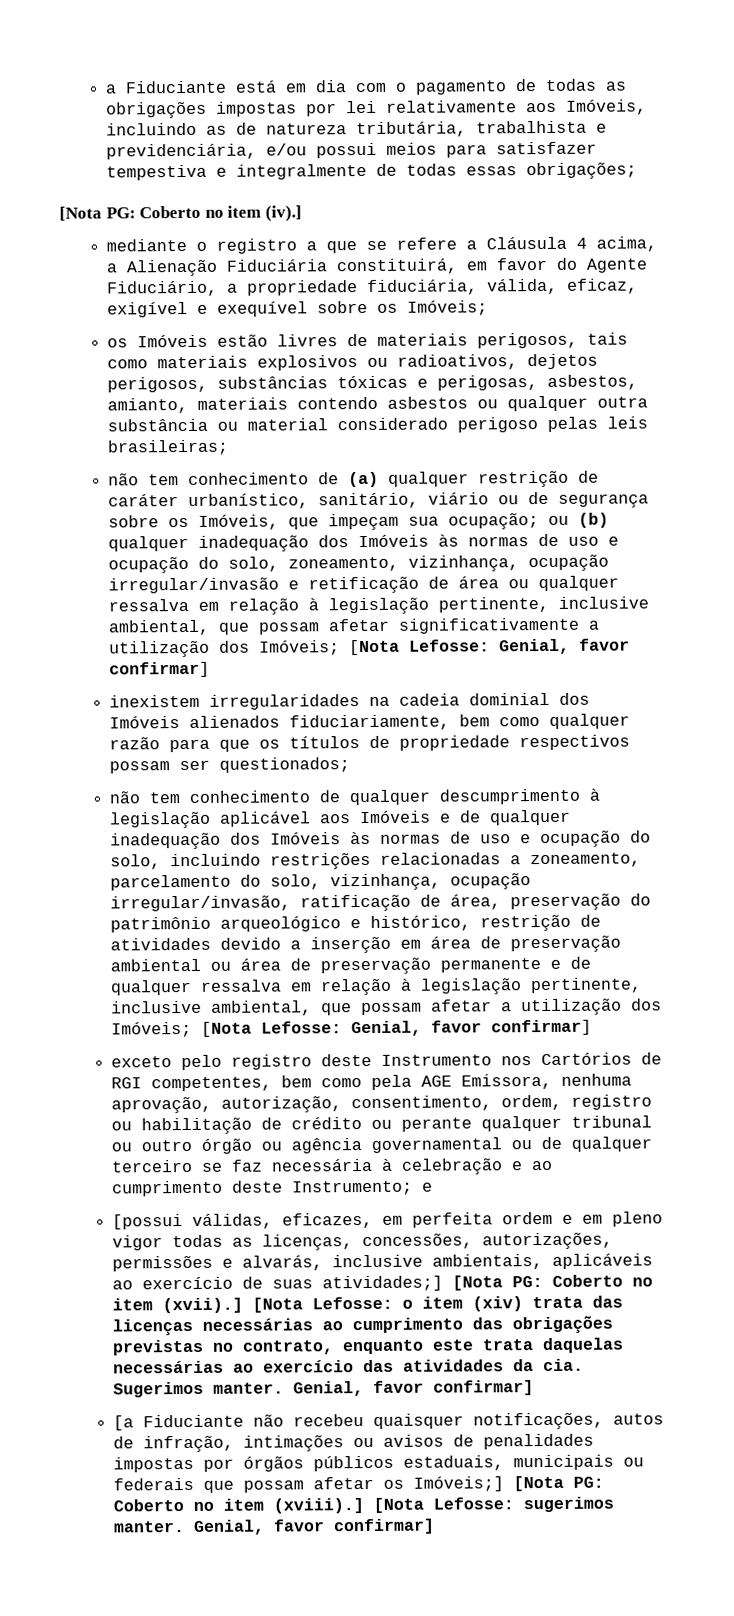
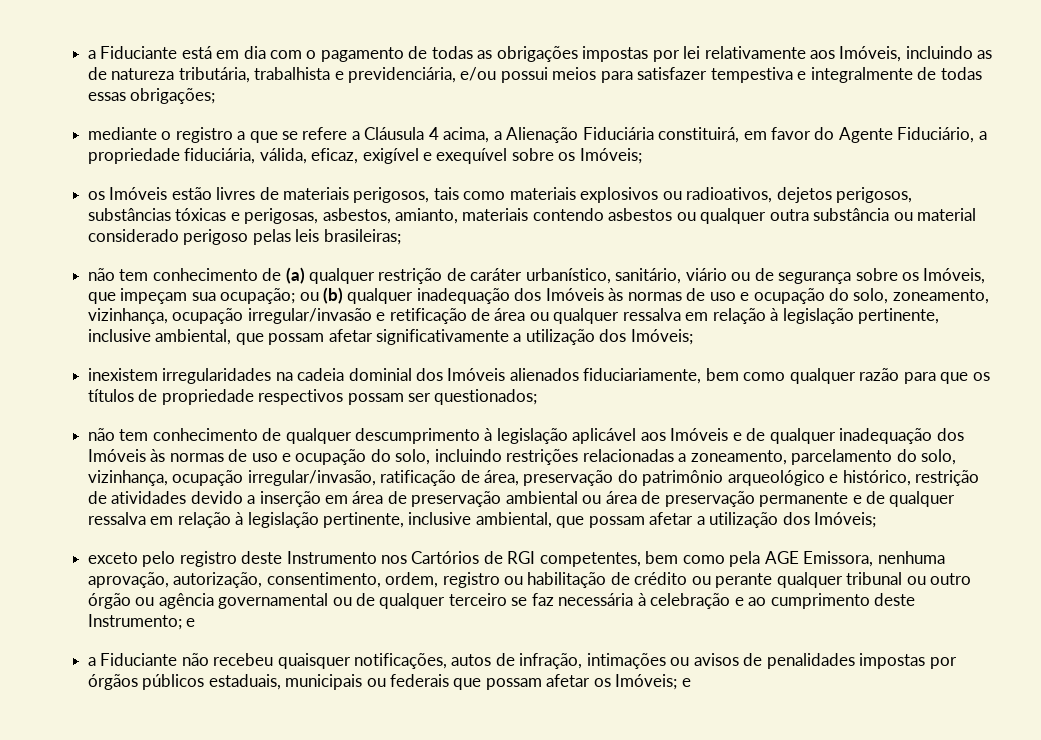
[59,205,302,222] // [Nota PG: Coberto no item (iv).] -> (216, 96) none
[348,638,630,656] [108,661,210,678] [Nota Lefosse: Genial, favor confirmar] -> (693, 337) none
[200,1019,592,1037] [Nota Lefosse: Genial, favor confirmar] -> (877, 520) none
[111,1211,663,1230] [111,1232,613,1251] [111,1253,653,1272] [111,1274,653,1292] [111,1295,623,1314] [111,1315,613,1336] [111,1337,624,1356] [112,1358,584,1374] [112,1380,534,1398] [112,1415,134,1431] [possui válidas, eficazes, em perfeita ordem e em pleno vigor todas as licenças, concessões, autorizações, permissões e alvarás, inclusive ambientais, aplicáveis ao exercício de suas atividades;] [Nota PG: Coberto no item (xvii).] [Nota Lefosse: o item (xiv) trata das licenças necessárias ao cumprimento das obrigações previstas no contrato, enquanto este trata daquelas necessárias ao exercício das atividades da cia. Sugerimos manter. Genial, favor confirmar] // [a -> [87,657,96,666] a
[412,1475,604,1492] [112,1496,614,1514] [112,1518,435,1535] Imóveis;] [Nota PG: Coberto no item (xviii).] [Nota Lefosse: sugerimos manter. Genial, favor confirmar] -> [615,674,691,690] Imóveis; e

